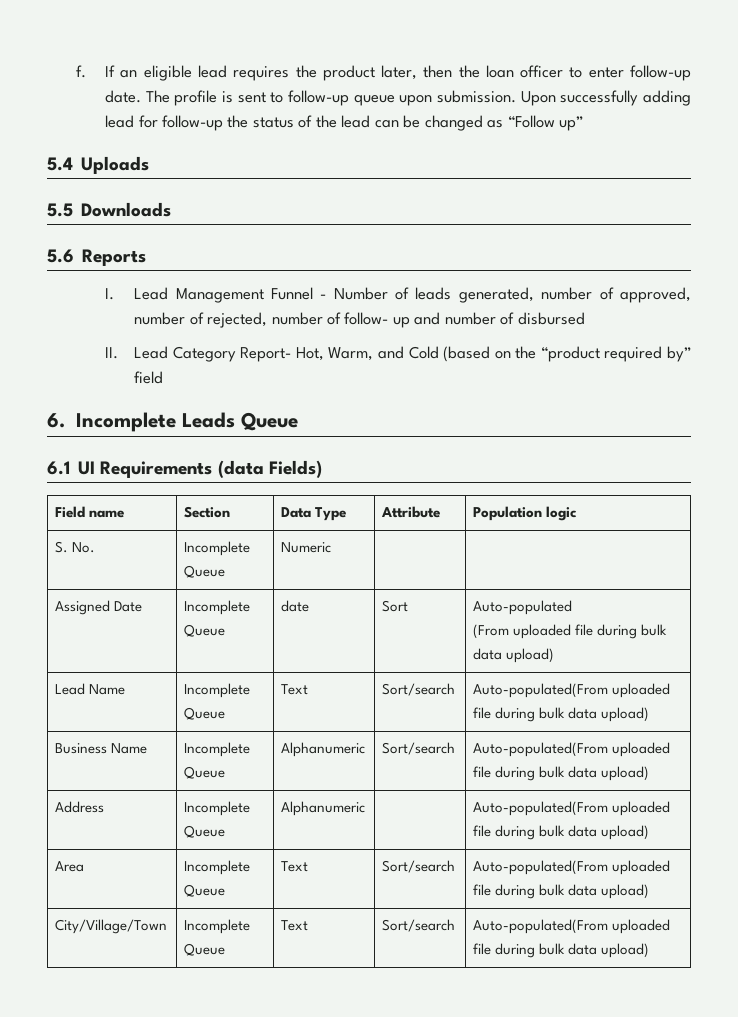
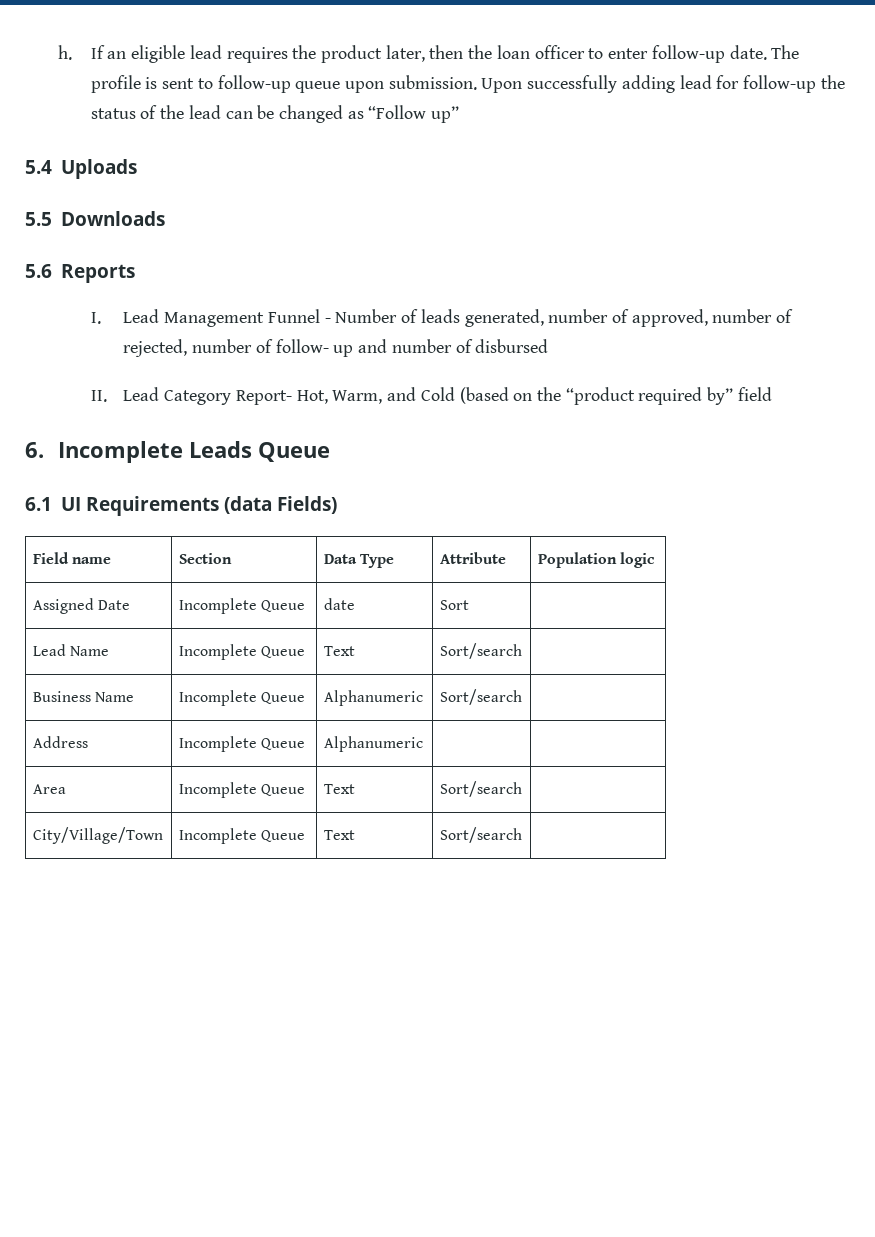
[76,65,87,78] f. -> [57,45,72,60] h.
[55,541,96,553] [184,541,251,556] [184,565,226,578] [281,542,332,553] // S. No. | Incomplete Queue | Numeric | | -> (656, 560) none
[473,600,573,615] [473,624,668,639] [473,648,555,663] Auto-populated // (From uploaded file during bulk data upload) -> (469, 605) none
[473,683,671,698] [473,707,650,722] Auto-populated(From uploaded file during bulk data upload) -> (522, 651) none
[473,742,671,757] [473,766,650,781] [55,801,105,813] [184,801,251,816] [184,825,226,838] [281,801,366,816] [473,801,671,816] [473,825,650,840] Auto-populated(From uploaded file during bulk data upload) // Address | Incomplete Queue | Alphanumeric | | Auto-populated(From uploaded file during bulk data upload) -> [32,736,88,748] [178,736,306,752] [323,736,423,752] // Address | Incomplete Queue | Alphanumeric | |
[473,860,671,875] [473,884,650,899] Auto-populated(From uploaded file during bulk data upload) -> (522, 789) none
[473,919,671,934] [473,943,650,958] Auto-populated(From uploaded file during bulk data upload) -> (522, 835) none

